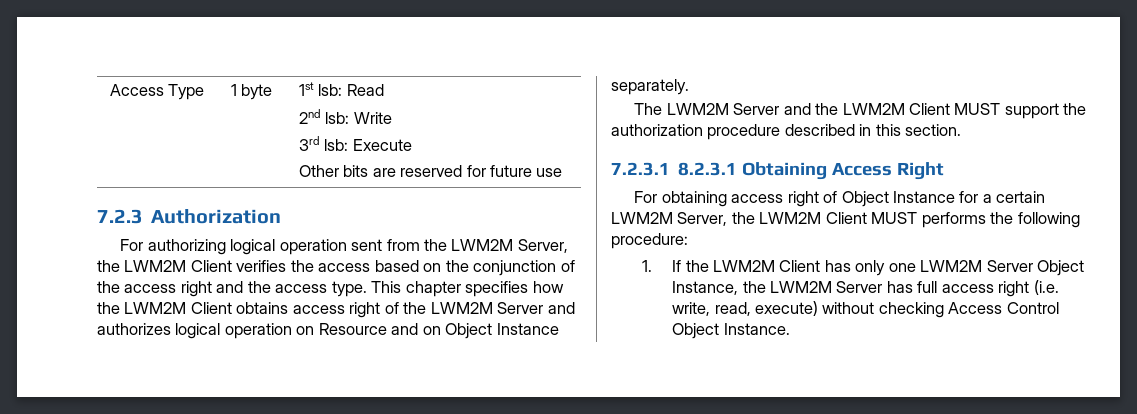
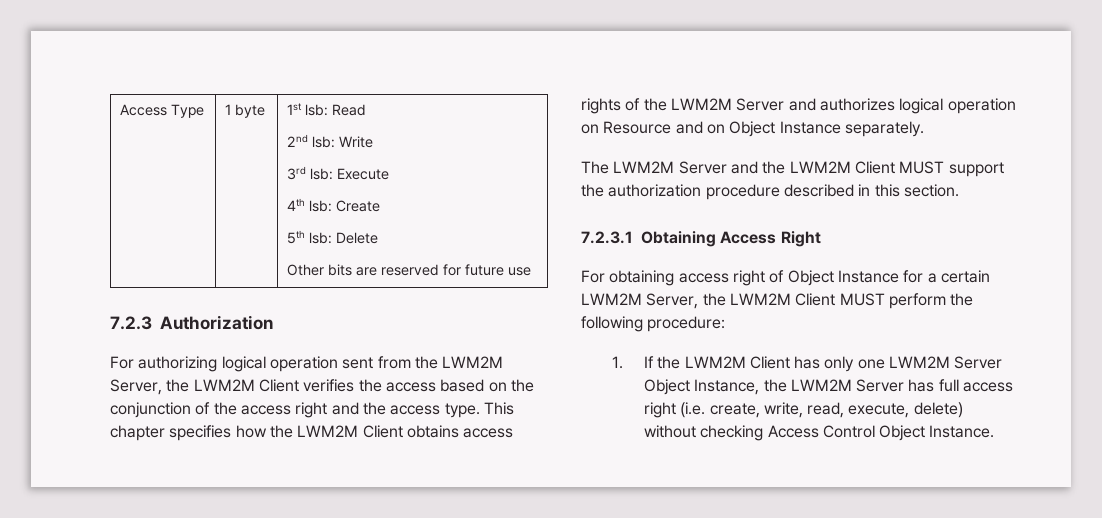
(412, 145) none -> [287,198,381,212] [287,230,379,244] // 4th lsb: Create // 5th lsb: Delete
[349,302,381,318] right -> [581,98,621,114] rights
[678,162,738,176] 8.2.3.1 -> (633, 237) none
[921,212,986,228] performs -> [888,293,946,309] perform
(1059, 287) none -> [709,403,760,418] create,
[754,301,818,316] execute) -> [848,402,963,418] execute, delete)

